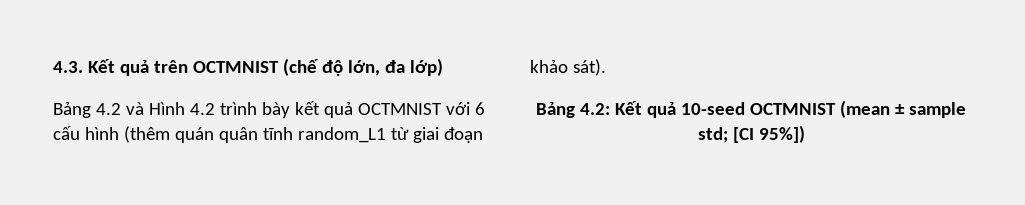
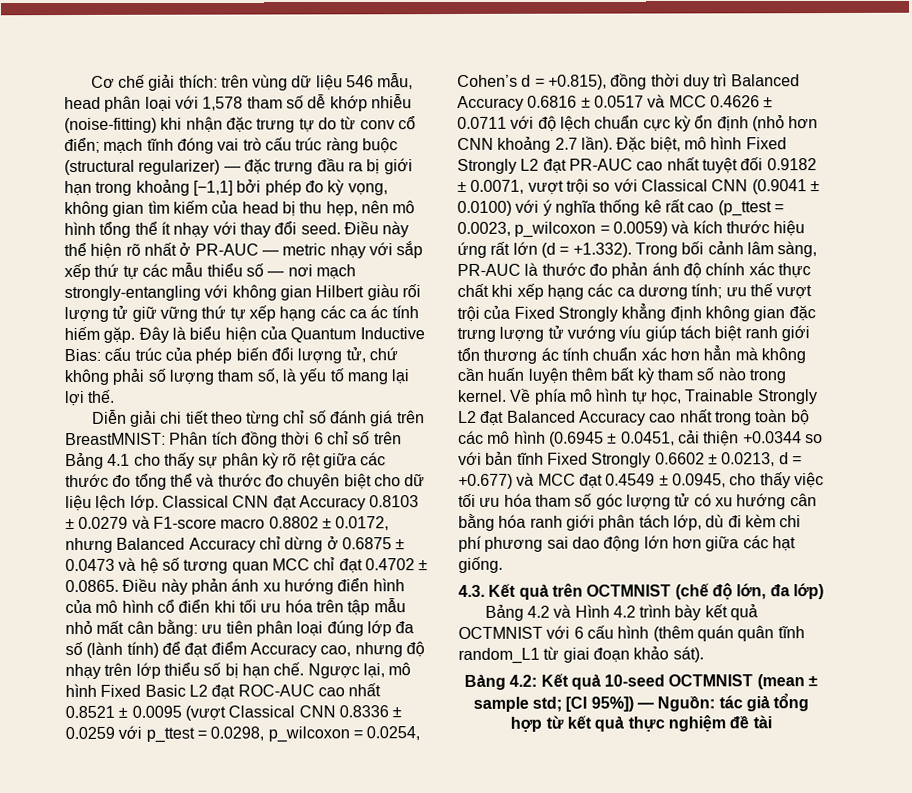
(53, 67) none -> [90,73,414,91] [64,94,412,112] [64,116,416,134] [64,137,398,154] [64,158,413,176] [64,179,388,197] [64,200,416,218] [64,221,410,238] [64,241,424,259] [64,262,356,281] [64,284,421,302] [64,305,419,323] [64,326,425,343] [64,347,398,364] [64,368,410,386] [64,389,116,407] [91,409,425,427] [65,431,402,448] [65,452,387,470] [65,473,426,490] [65,494,420,512] [65,515,390,531] [65,536,406,554] [65,557,429,574] [65,578,405,595] [65,598,406,616] [65,619,415,637] [65,641,425,658] [65,662,412,680] [65,683,382,700] [65,705,403,721] [65,725,421,743] [457,73,800,90] [457,94,774,111] [457,115,819,132] [457,136,787,153] [457,157,817,174] [457,178,820,195] [457,199,784,217] [457,220,806,238] [457,241,818,258] [457,262,811,279] [457,283,813,300] [457,303,816,322] [457,325,810,342] [457,345,806,364] [457,367,786,384] [457,388,818,405] [458,409,810,426] [458,430,823,447] [458,451,802,468] [458,472,824,489] [458,493,817,510] [458,513,802,531] [458,535,796,552] [458,556,503,573] Cơ chế giải thích: trên vùng dữ liệu 546 mẫu, head phân loại với 1,578 tham số dễ khớp nhiễu (noise-fitting) khi nhận đặc trưng tự do từ conv cổ điển; mạch tĩnh đóng vai trò cấu trúc ràng buộc (structural regularizer) — đặc trưng đầu ra bị giới hạn trong khoảng [−1,1] bởi phép đo kỳ vọng, không gian tìm kiếm của head bị thu hẹp, nên mô hình tổng thể ít nhạy với thay đổi seed. Điều này thể hiện rõ nhất ở PR-AUC — metric nhạy với sắp xếp thứ tự các mẫu thiểu số — nơi mạch strongly-entangling với không gian Hilbert giàu rối lượng tử giữ vững thứ tự xếp hạng các ca ác tính hiếm gặp. Đây là biểu hiện của Quantum Inductive Bias: cấu trúc của phép biến đổi lượng tử, chứ không phải số lượng tham số, là yếu tố mang lại lợi thế. // Diễn giải chi tiết theo từng chỉ số đánh giá trên BreastMNIST: Phân tích đồng thời 6 chỉ số trên Bảng 4.1 cho thấy sự phân kỳ rõ rệt giữa các thước đo tổng thể và thước đo chuyên biệt cho dữ liệu lệch lớp. Classical CNN đạt Accuracy 0.8103 ± 0.0279 và F1-score macro 0.8802 ± 0.0172, nhưng Balanced Accuracy chỉ dừng ở 0.6875 ± 0.0473 và hệ số tương quan MCC chỉ đạt 0.4702 ± 0.0865. Điều này phản ánh xu hướng điển hình của mô hình cổ điển khi tối ưu hóa trên tập mẫu nhỏ mất cân bằng: ưu tiên phân loại đúng lớp đa số (lành tính) để đạt điểm Accuracy cao, nhưng độ nhạy trên lớp thiểu số bị hạn chế. Ngược lại, mô hình Fixed Basic L2 đạt ROC-AUC cao nhất 0.8521 ± 0.0095 (vượt Classical CNN 0.8336 ± 0.0259 với p_ttest = 0.0298, p_wilcoxon = 0.0254, Cohen’s d = +0.815), đồng thời duy trì Balanced Accuracy 0.6816 ± 0.0517 và MCC 0.4626 ± 0.0711 với độ lệch chuẩn cực kỳ ổn định (nhỏ hơn CNN khoảng 2.7 lần). Đặc biệt, mô hình Fixed Strongly L2 đạt PR-AUC cao nhất tuyệt đối 0.9182 ± 0.0071, vượt trội so với Classical CNN (0.9041 ± 0.0100) với ý nghĩa thống kê rất cao (p_ttest = 0.0023, p_wilcoxon = 0.0059) và kích thước hiệu ứng rất lớn (d = +1.332). Trong bối cảnh lâm sàng, PR-AUC là thước đo phản ánh độ chính xác thực chất khi xếp hạng các ca dương tính; ưu thế vượt trội của Fixed Strongly khẳng định không gian đặc trưng lượng tử vướng víu giúp tách biệt ranh giới tổn thương ác tính chuẩn xác hơn hẳn mà không cần huấn luyện thêm bất kỳ tham số nào trong kernel. Về phía mô hình tự học, Trainable Strongly L2 đạt Balanced Accuracy cao nhất trong toàn bộ các mô hình (0.6945 ± 0.0451, cải thiện +0.0344 so với bản tĩnh Fixed Strongly 0.6602 ± 0.0213, d = +0.677) và MCC đạt 0.4549 ± 0.0945, cho thấy việc tối ưu hóa tham số góc lượng tử có xu hướng cân bằng hóa ranh giới phân tách lớp, dù đi kèm chi phí phương sai dao động lớn hơn giữa các hạt giống. //
(805, 134) none -> [637,693,810,712] [510,715,772,732] — Nguồn: tác giả tổng hợp từ kết quả thực nghiệm đề tài

